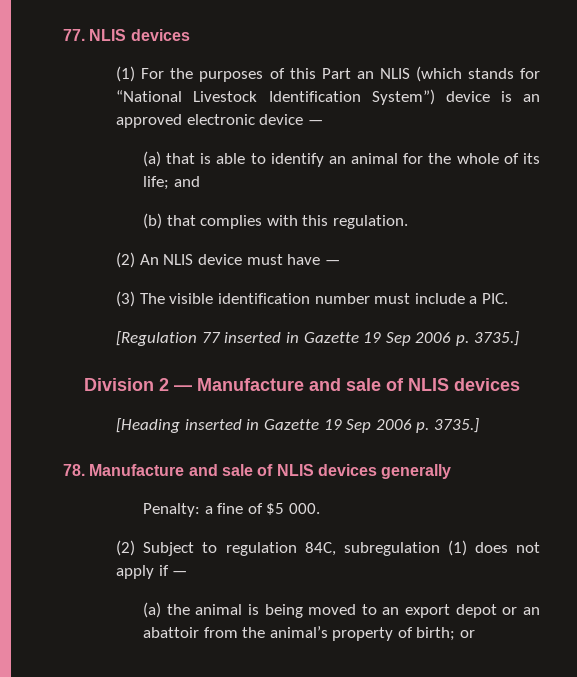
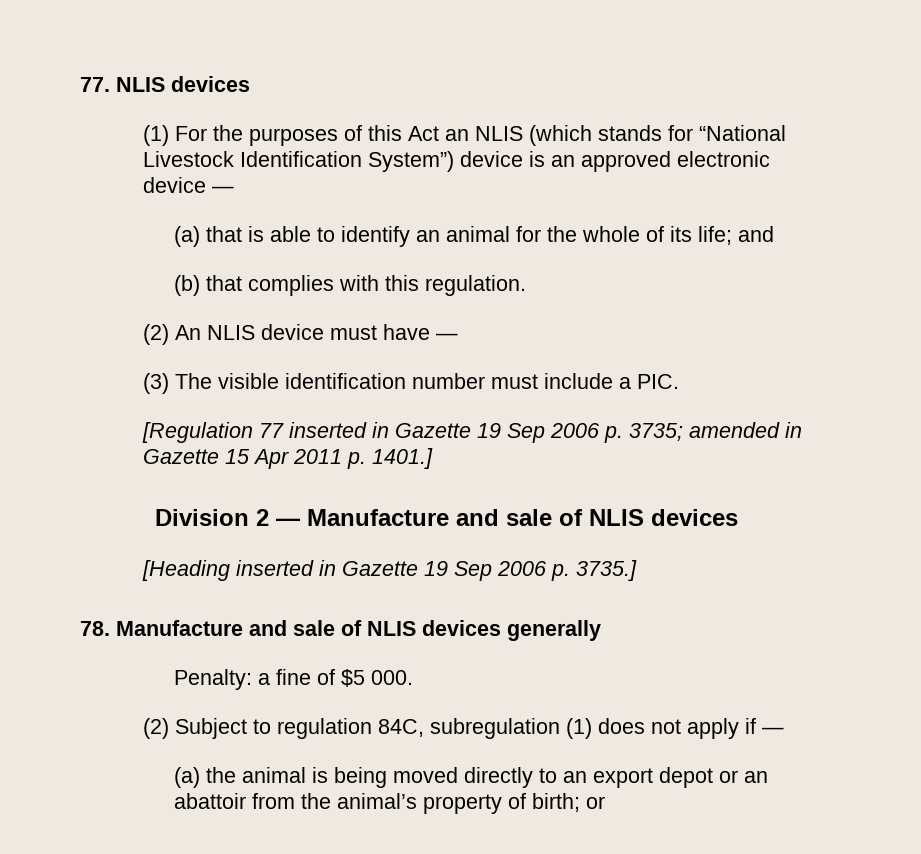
[321,68,351,79] Part -> [407,126,439,141] Act
[473,331,519,346] 3735.] -> [628,422,802,441] [142,448,433,469] 3735; amended in Gazette 15 Apr 2011 p. 1401.]
(357, 609) none -> [464,767,534,788] directly

